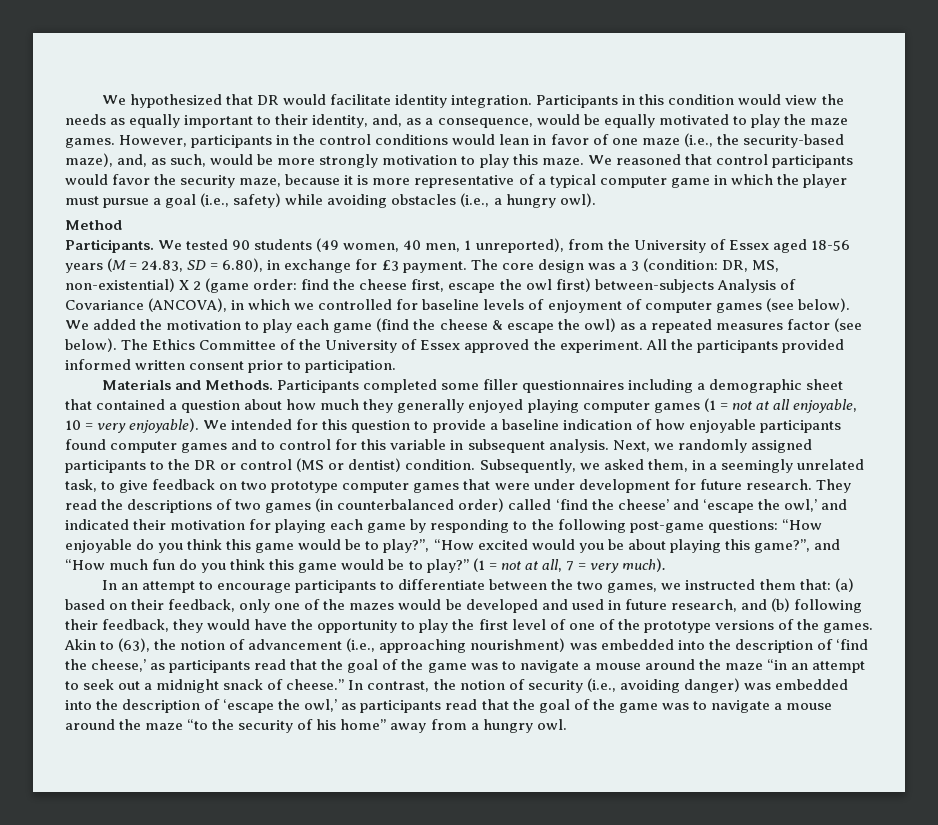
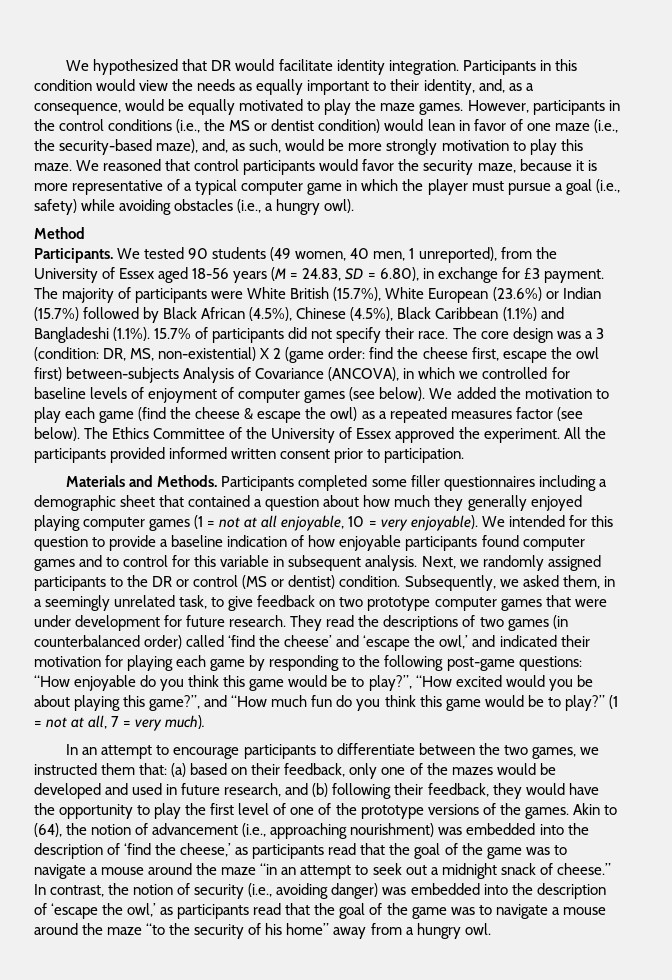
(449, 139) none -> [176,119,381,133] (i.e., the MS or dentist condition)
(498, 264) none -> [62,287,601,303] [34,307,564,323] [34,327,477,343] majority of participants were White British (15.7%), White European (23.6%) or Indian (15.7%) followed by Black African (4.5%), Chinese (4.5%), Black Caribbean (1.1%) and Bangladeshi (1.1%). 15.7% of participants did not specify their race. The
[118,638,151,652] (63), -> [34,823,62,837] (64),

